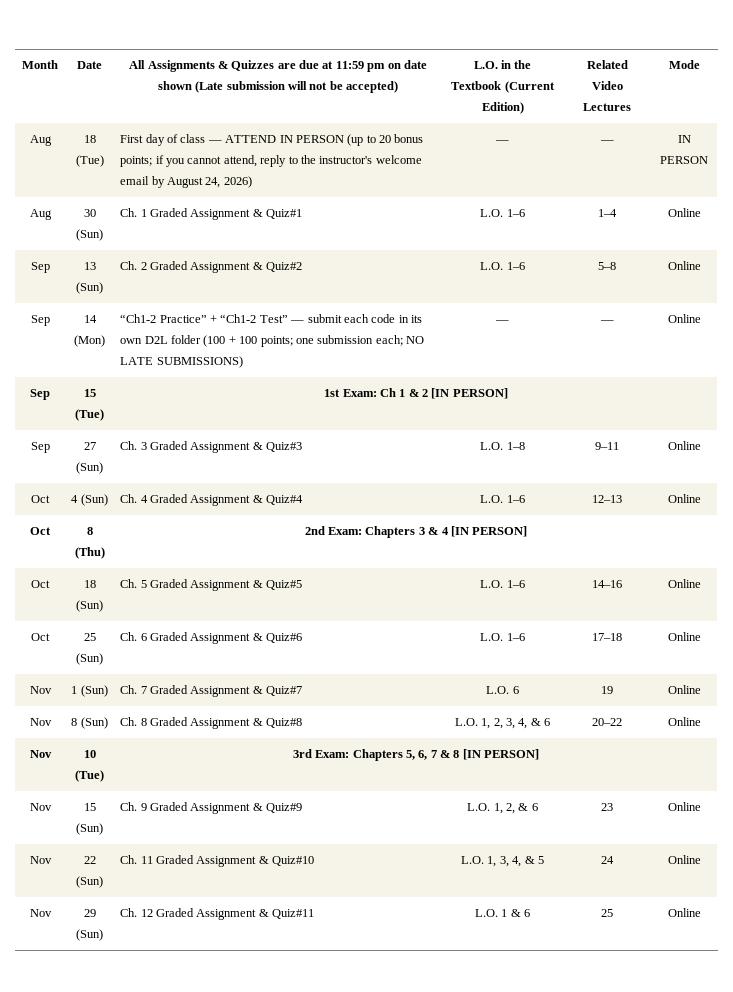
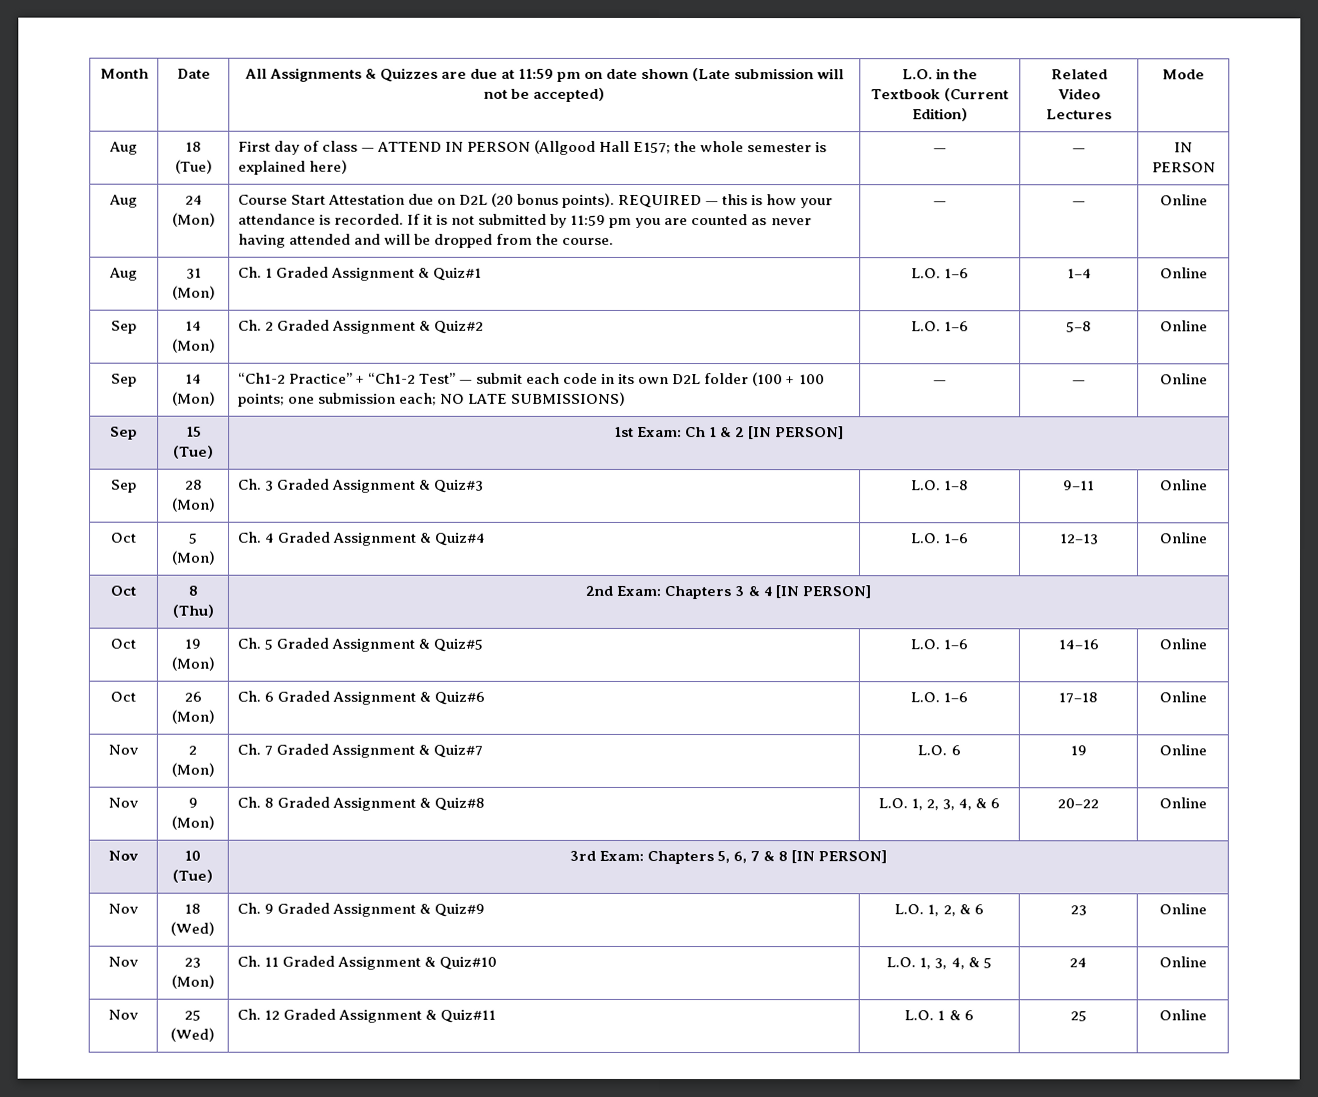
[347,134,424,146] [120,155,422,167] [120,176,252,188] (up to 20 bonus points; if you cannot attend, reply to the instructor's welcome email by August 24, 2026) -> [534,139,828,155] [237,159,348,175] (Allgood Hall E157; the whole semester is explained here)
[83,209,96,217] [76,229,103,241] 30 (Sun) -> [184,194,203,205] [171,212,216,227] [237,192,834,209] [237,213,812,229] [237,233,615,248] [933,201,947,206] [1072,201,1086,206] [1159,194,1208,206] [109,267,138,281] [185,267,202,279] [171,285,216,300] 24 (Mon) | Course Start Attestation due on D2L (20 bonus points). REQUIRED — this is how your attendance is recorded. If it is not submitted by 11:59 pm you are counted as never having attended and will be dropped from the course. | — | — | Online // Aug | 31 (Mon)
[83,262,96,270] [76,282,103,294] 13 (Sun) -> [185,320,202,331] [171,338,216,353] 14 (Mon)
[83,442,96,450] [76,462,103,474] 27 (Sun) -> [184,479,203,490] [171,497,216,512] 28 (Mon)
[71,494,108,506] 4 (Sun) -> [189,532,198,544] [170,550,215,565] 5 (Mon)
[83,580,96,588] [76,600,103,612] 18 (Sun) -> [184,638,201,649] [170,656,215,671] 19 (Mon)
[83,633,96,641] [76,653,103,665] 25 (Sun) -> [183,691,202,702] [170,709,215,724] 26 (Mon)
[71,685,108,697] 1 (Sun) -> [188,745,197,755] [170,762,215,777] 2 (Mon)
[71,717,108,729] 8 (Sun) -> [187,797,198,808] [170,815,215,830] 9 (Mon)
[83,803,96,811] [76,823,103,835] 15 (Sun) -> [184,903,201,914] [170,921,215,936] 18 (Wed)
[83,856,96,864] [76,876,103,888] 22 (Sun) -> [184,957,201,968] [170,974,215,989] 23 (Mon)
[83,909,96,917] [76,929,103,941] 29 (Sun) -> [184,1009,201,1021] [170,1027,215,1042] 25 (Wed)

